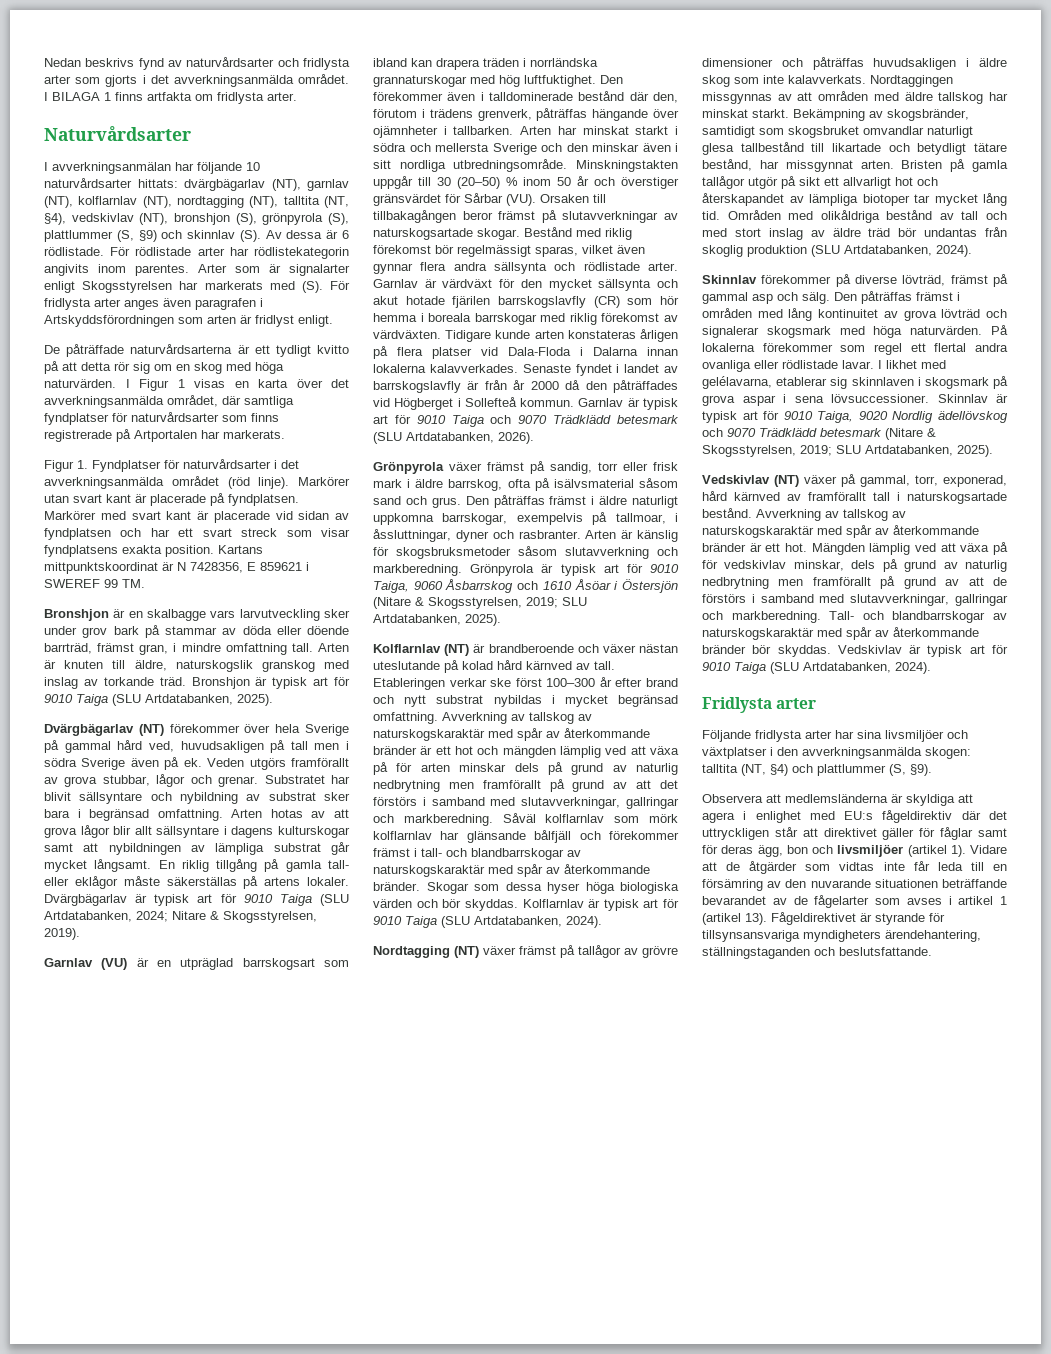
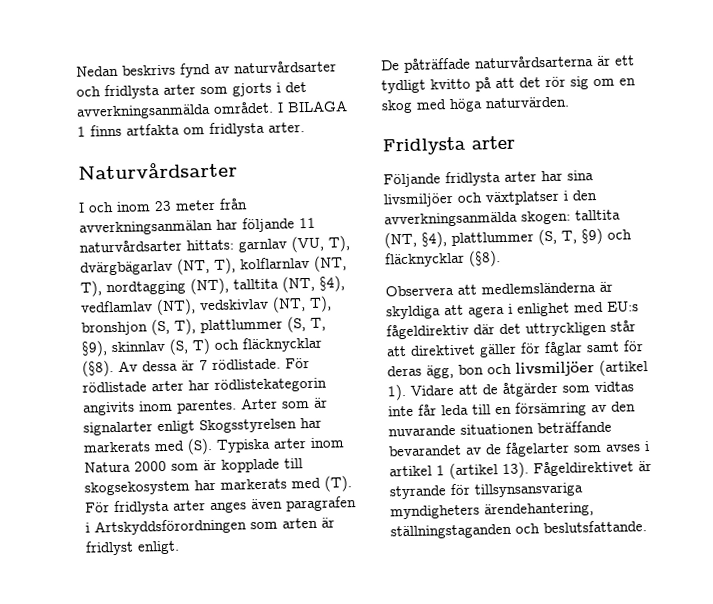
(48, 166) none -> [88,198,248,213] och inom 23 meter från
[246,162,260,171] 10 -> [299,217,316,229] 11
[184,179,349,191] [44,196,172,208] dvärgbägarlav (NT), garnlav (NT), kolflarnlav (NT), -> [238,235,350,253] [80,255,347,276] [80,280,102,297] garnlav (VU, T), dvärgbägarlav (NT, T), kolflarnlav (NT, T),
[71,213,349,225] [44,230,261,242] vedskivlav (NT), bronshjon (S), grönpyrola (S), plattlummer (S, §9) och skinnlav (S). -> [80,295,332,316] [81,316,326,336] [81,336,322,357] [82,360,114,377] vedflamlav (NT), vedskivlav (NT, T), bronshjon (S, T), plattlummer (S, T, §9), skinnlav (S, T) och fläcknycklar (§8).
[341,230,349,239] 6 -> [199,360,208,371] 7
(323, 287) none -> [216,437,344,453] [84,458,303,473] [84,475,352,496] Typiska arter inom Natura 2000 som är kopplade till skogsekosystem har markerats med (T).
[81,362,111,371] detta -> [519,77,541,88] det
[125,379,349,391] [44,395,294,408] [44,412,279,425] [44,429,285,442] [44,459,299,472] [44,476,350,489] [44,493,299,506] [44,511,349,523] [44,528,350,540] [44,545,263,557] [44,562,309,574] [44,579,145,588] [44,609,350,621] [44,625,349,638] [44,643,349,655] [44,660,350,672] [44,677,350,689] [44,694,273,706] [44,723,349,736] [44,740,349,753] [44,757,349,770] [44,774,350,787] [44,792,350,804] [44,809,349,821] [44,825,350,838] [44,842,350,855] [44,859,349,872] [44,876,349,889] [44,894,349,906] [44,911,317,923] [44,928,80,940] [44,958,349,970] [373,58,598,70] [373,75,623,87] [373,91,678,103] [373,108,679,121] [373,126,678,138] [373,143,678,155] [373,159,678,172] [373,176,679,189] [373,193,606,206] [373,210,678,223] [373,227,632,240] [373,245,645,257] [373,262,678,274] [373,279,678,291] [373,296,679,308] [373,313,678,325] [373,329,678,342] [373,346,678,359] [373,364,678,376] [373,380,678,393] [373,397,678,410] [373,415,679,427] [373,432,534,444] [373,461,678,474] [373,478,678,491] [373,495,678,508] [373,512,678,525] [373,529,678,542] [373,546,678,559] [373,564,679,576] [373,579,678,593] [373,597,587,609] [373,614,501,626] [373,644,678,656] [373,660,615,673] [373,677,678,690] [373,695,678,707] [373,712,592,724] [373,728,650,741] [373,746,679,758] [373,762,678,775] [373,779,678,792] [373,797,679,809] [373,813,678,826] [373,830,679,843] [373,848,581,860] [373,864,650,877] [373,882,679,894] [373,899,679,911] [373,916,602,928] [373,945,678,958] [702,57,1007,70] [702,75,953,87] [702,91,1008,104] [702,109,969,121] [702,126,973,138] [702,142,1007,155] [702,159,1008,172] [702,176,938,189] [702,193,1007,206] [702,210,1007,223] [702,227,1007,240] [702,245,972,257] [702,274,1008,287] [702,291,960,304] [702,308,1007,321] [702,325,1008,338] [702,343,1008,355] [702,360,946,372] [702,376,1008,389] [702,394,1008,406] [702,411,1008,423] [702,428,936,440] [702,445,993,457] [702,474,1007,487] [702,491,1007,504] [702,508,906,521] [702,525,979,538] [702,542,1008,555] [702,559,1007,572] [702,576,1007,589] [702,594,1008,606] [702,611,1007,623] [702,627,979,640] [702,645,1008,657] [702,662,931,674] I Figur 1 visas en karta över det avverkningsanmälda området, där samtliga fyndplatser för naturvårdsarter som finns registrerade på Artportalen har markerats. // Figur 1. Fyndplatser för naturvårdsarter i det avverkningsanmälda området (röd linje). Markörer utan svart kant är placerade på fyndplatsen. Markörer med svart kant är placerade vid sidan av fyndplatsen och har ett svart streck som visar fyndplatsens exakta position. Kartans mittpunktskoordinat är N 7428356, E 859621 i SWEREF 99 TM. // Bronshjon är en skalbagge vars larvutveckling sker under grov bark på stammar av döda eller döende barrträd, främst gran, i mindre omfattning tall. Arten är knuten till äldre, naturskogslik granskog med inslag av torkande träd. Bronshjon är typisk art för 9010 Taiga (SLU Artdatabanken, 2025). // Dvärgbägarlav (NT) förekommer över hela Sverige på gammal hård ved, huvudsakligen på tall men i södra Sverige även på ek. Veden utgörs framförallt av grova stubbar, lågor och grenar. Substratet har blivit sällsyntare och nybildning av substrat sker bara i begränsad omfattning. Arten hotas av att grova lågor blir allt sällsyntare i dagens kulturskogar samt att nybildningen av lämpliga substrat går mycket långsamt. En riklig tillgång på gamla tall- eller eklågor måste säkerställas på artens lokaler. Dvärgbägarlav är typisk art för 9010 Taiga (SLU Artdatabanken, 2024; Nitare & Skogsstyrelsen, 2019). // Garnlav (VU) är en utpräglad barrskogsart som ibland kan drapera träden i norrländska grannaturskogar med hög luftfuktighet. Den förekommer även i talldominerade bestånd där den, förutom i trädens grenverk, påträffas hängande över ojämnheter i tallbarken. Arten har minskat starkt i södra och mellersta Sverige och den minskar även i sitt nordliga utbredningsområde. Minskningstakten uppgår till 30 (20–50) % inom 50 år och överstiger gränsvärdet för Sårbar (VU). Orsaken till tillbakagången beror främst på slutavverkningar av naturskogsartade skogar. Bestånd med riklig förekomst bör regelmässigt sparas, vilket även gynnar flera andra sällsynta och rödlistade arter. Garnlav är värdväxt för den mycket sällsynta och akut hotade fjärilen barrskogslavfly (CR) som hör hemma i boreala barrskogar med riklig förekomst av värdväxten. Tidigare kunde arten konstateras årligen på flera platser vid Dala-Floda i Dalarna innan lokalerna kalavverkades. Senaste fyndet i landet av barrskogslavfly är från år 2000 då den påträffades vid Högberget i Sollefteå kommun. Garnlav är typisk art för 9010 Taiga och 9070 Trädklädd betesmark (SLU Artdatabanken, 2026). // Grönpyrola växer främst på sandig, torr eller frisk mark i äldre barrskog, ofta på isälvsmaterial såsom sand och grus. Den påträffas främst i äldre naturligt uppkomna barrskogar, exempelvis på tallmoar, i åssluttningar, dyner och rasbranter. Arten är känslig för skogsbruksmetoder såsom slutavverkning och markberedning. Grönpyrola är typisk art för 9010 Taiga, 9060 Åsbarrskog och 1610 Åsöar i Östersjön (Nitare & Skogsstyrelsen, 2019; SLU Artdatabanken, 2025). // Kolflarnlav (NT) är brandberoende och växer nästan uteslutande på kolad hård kärnved av tall. Etableringen verkar ske först 100–300 år efter brand och nytt substrat nybildas i mycket begränsad omfattning. Avverkning av tallskog av naturskogskaraktär med spår av återkommande bränder är ett hot och mängden lämplig ved att växa på för arten minskar dels på grund av naturlig nedbrytning men framförallt på grund av att det förstörs i samband med slutavverkningar, gallringar och markberedning. Såväl kolflarnlav som mörk kolflarnlav har glänsande bålfjäll och förekommer främst i tall- och blandbarrskogar av naturskogskaraktär med spår av återkommande bränder. Skogar som dessa hyser höga biologiska värden och bör skyddas. Kolflarnlav är typisk art för 9010 Taiga (SLU Artdatabanken, 2024). // Nordtagging (NT) växer främst på tallågor av grövre dimensioner och påträffas huvudsakligen i äldre skog som inte kalavverkats. Nordtaggingen missgynnas av att områden med äldre tallskog har minskat starkt. Bekämpning av skogsbränder, samtidigt som skogsbruket omvandlar naturligt glesa tallbestånd till likartade och betydligt tätare bestånd, har missgynnat arten. Bristen på gamla tallågor utgör på sikt ett allvarligt hot och återskapandet av lämpliga biotoper tar mycket lång tid. Områden med olikåldriga bestånd av tall och med stort inslag av äldre träd bör undantas från skoglig produktion (SLU Artdatabanken, 2024). // Skinnlav förekommer på diverse lövträd, främst på gammal asp och sälg. Den påträffas främst i områden med lång kontinuitet av grova lövträd och signalerar skogsmark med höga naturvärden. På lokalerna förekommer som regel ett flertal andra ovanliga eller rödlistade lavar. I likhet med gelélavarna, etablerar sig skinnlaven i skogsmark på grova aspar i sena lövsuccessioner. Skinnlav är typisk art för 9010 Taiga, 9020 Nordlig ädellövskog och 9070 Trädklädd betesmark (Nitare & Skogsstyrelsen, 2019; SLU Artdatabanken, 2025). // Vedskivlav (NT) växer på gammal, torr, exponerad, hård kärnved av framförallt tall i naturskogsartade bestånd. Avverkning av tallskog av naturskogskaraktär med spår av återkommande bränder är ett hot. Mängden lämplig ved att växa på för vedskivlav minskar, dels på grund av naturlig nedbrytning men framförallt på grund av att de förstörs i samband med slutavverkningar, gallringar och markberedning. Tall- och blandbarrskogar av naturskogskaraktär med spår av återkommande bränder bör skyddas. Vedskivlav är typisk art för 9010 Taiga (SLU Artdatabanken, 2024). -> (570, 102) none
[770,764,932,776] §4) och plattlummer (S, §9). -> [421,227,632,248] [385,250,501,268] §4), plattlummer (S, T, §9) och fläcknycklar (§8).

